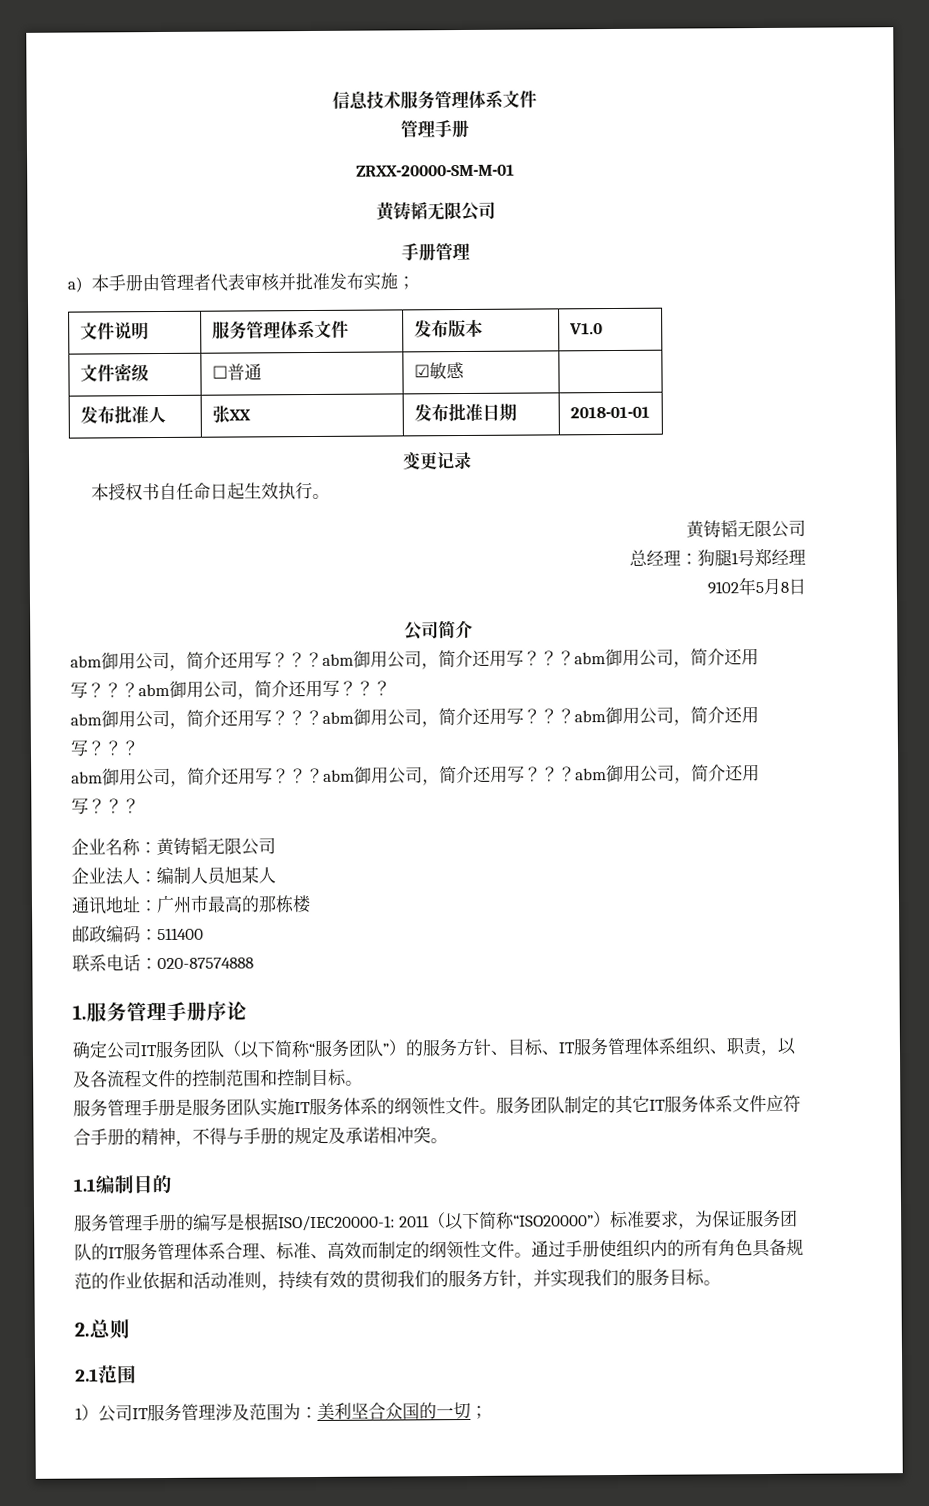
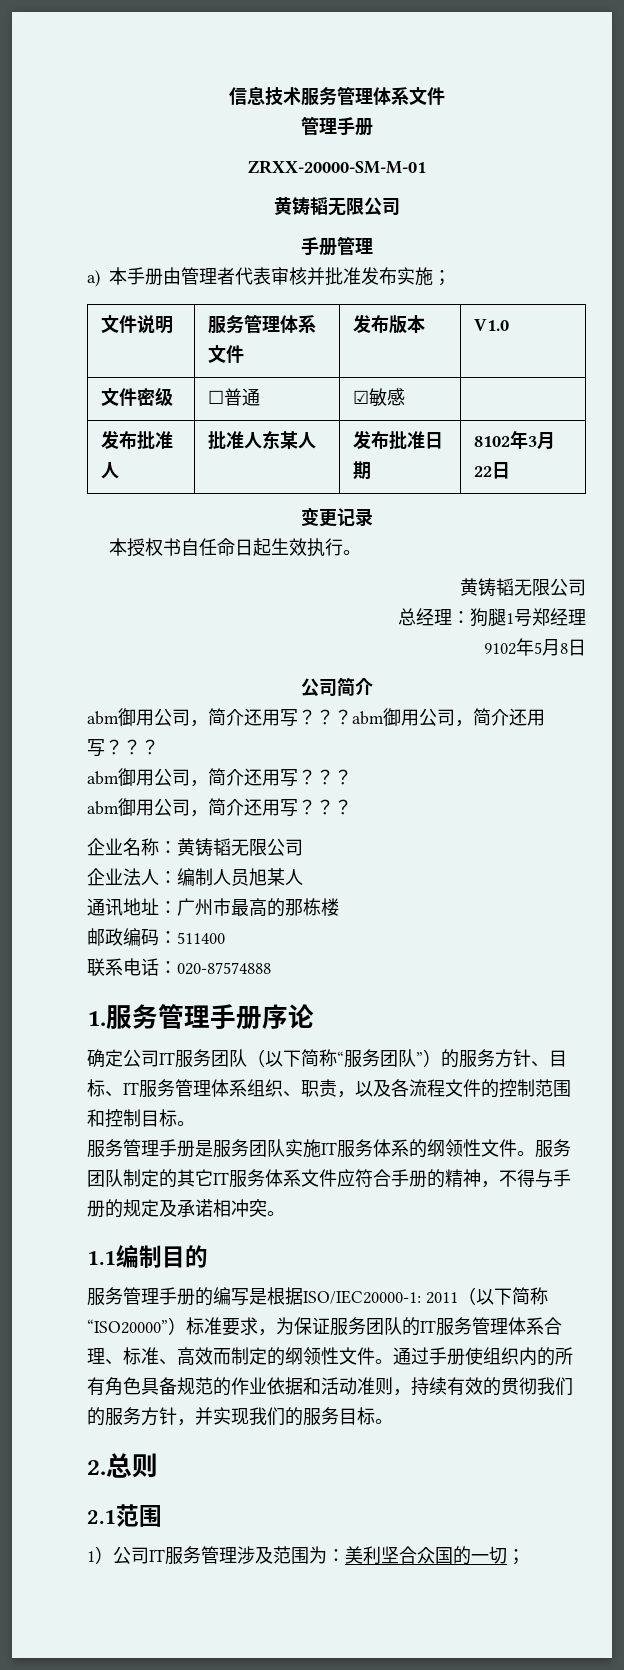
[211,405,251,423] 张XX -> [207,430,316,449] 批准人东某人
[569,406,650,419] 2018-01-01 -> [473,430,555,450] [473,462,510,479] 8102年3月22日
[574,648,759,668] [70,681,139,699] abm御用公司，简介还用写？？？ -> (159, 747) //
[322,706,759,728] [70,739,140,757] [71,764,760,787] [71,797,140,815] abm御用公司，简介还用写？？？abm御用公司，简介还用写？？？ // abm御用公司，简介还用写？？？abm御用公司，简介还用写？？？abm御用公司，简介还用写？？？ -> (352, 807) none

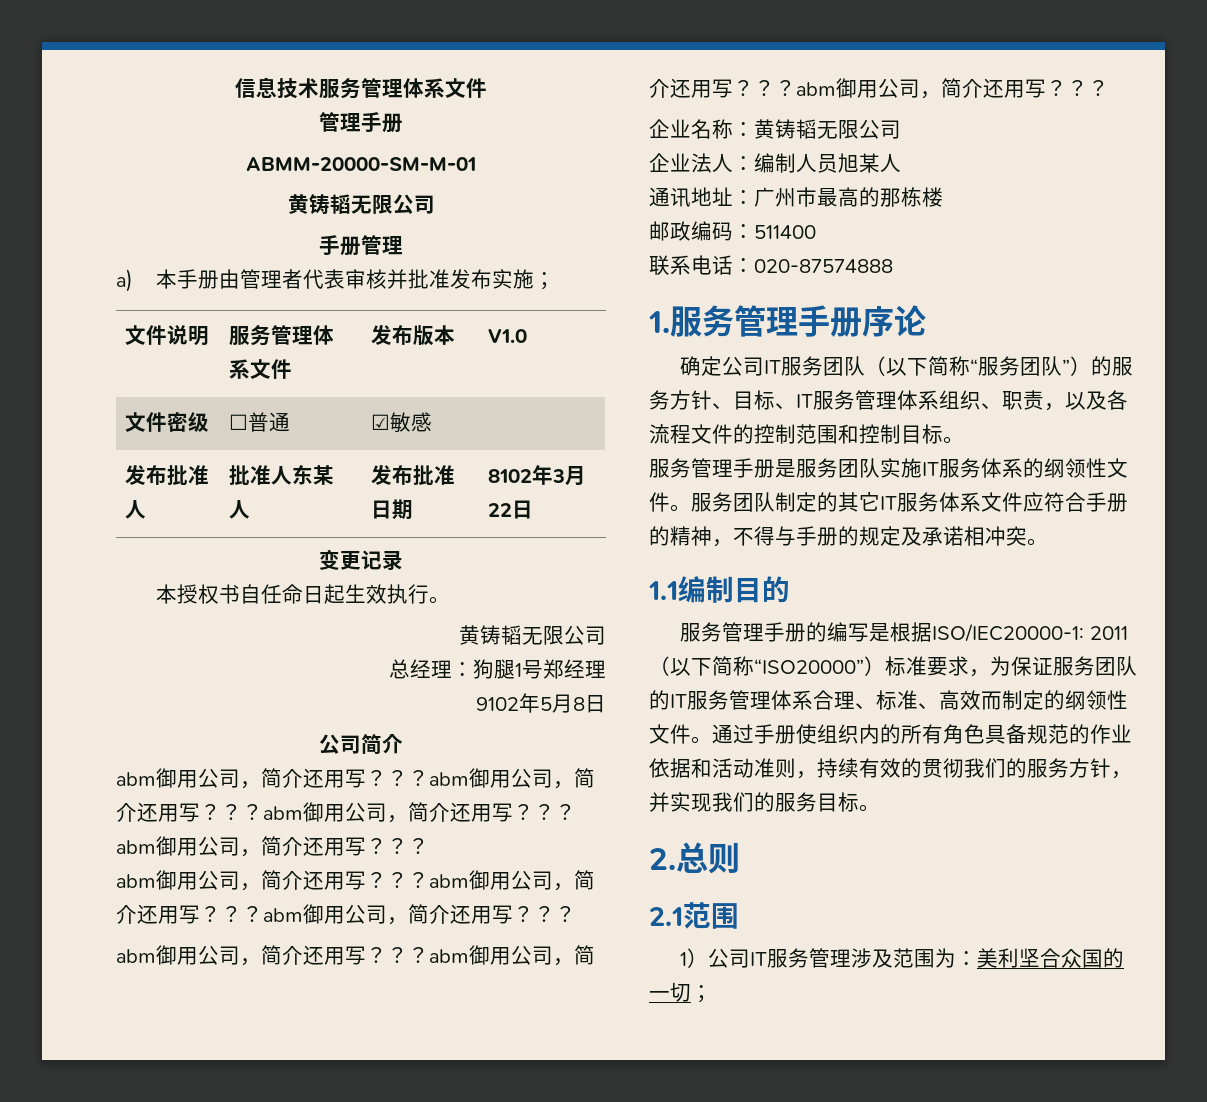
[247,160,426,174] ZRXX-20000-SM-M-01 -> [246,157,476,171] ABMM-20000-SM-M-01
[87,768,352,787] [87,798,352,817] // abm御用公司，简介还用写？？？ // abm御用公司，简介还用写？？？ -> [263,802,576,823] [116,836,429,857] [116,870,595,891] [116,904,576,925] [116,945,595,966] [649,78,1109,99] abm御用公司，简介还用写？？？abm御用公司，简介还用写？？？ // abm御用公司，简介还用写？？？abm御用公司，简介还用写？？？abm御用公司，简介还用写？？？ // abm御用公司，简介还用写？？？abm御用公司，简介还用写？？？abm御用公司，简介还用写？？？

